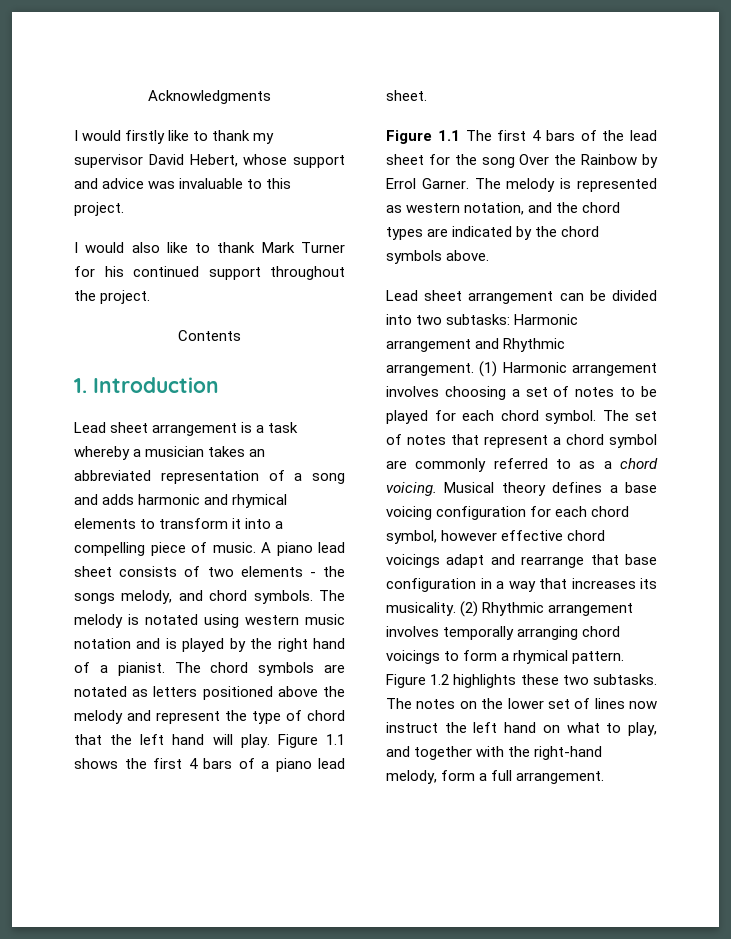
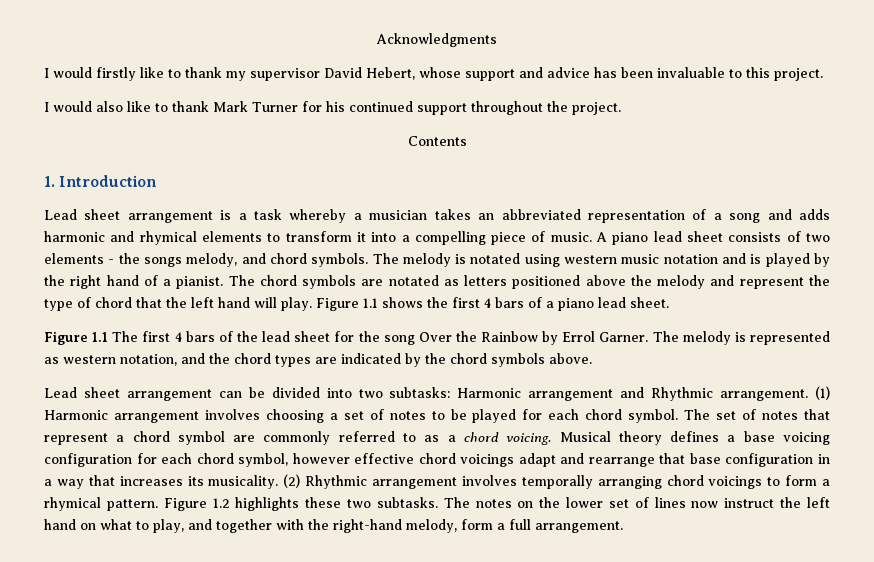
[148,181,176,189] was -> [594,67,653,78] has been

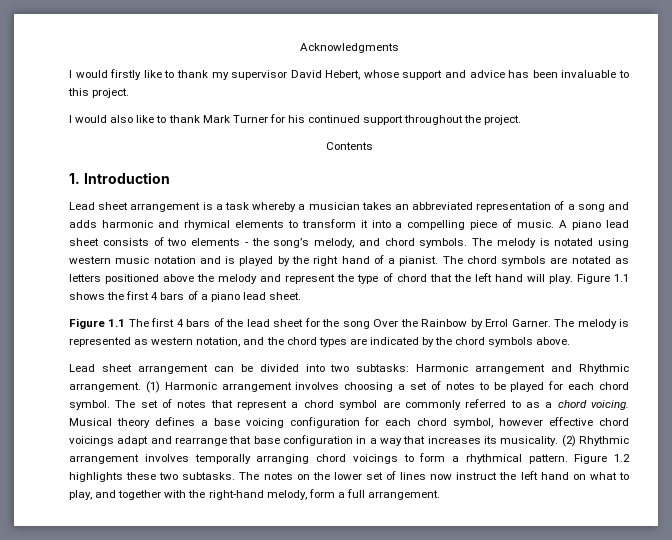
[143,257,182,267] songs -> [273,238,310,248] song’s
[44,497,101,511] rhymical -> [465,454,522,464] rhythmical

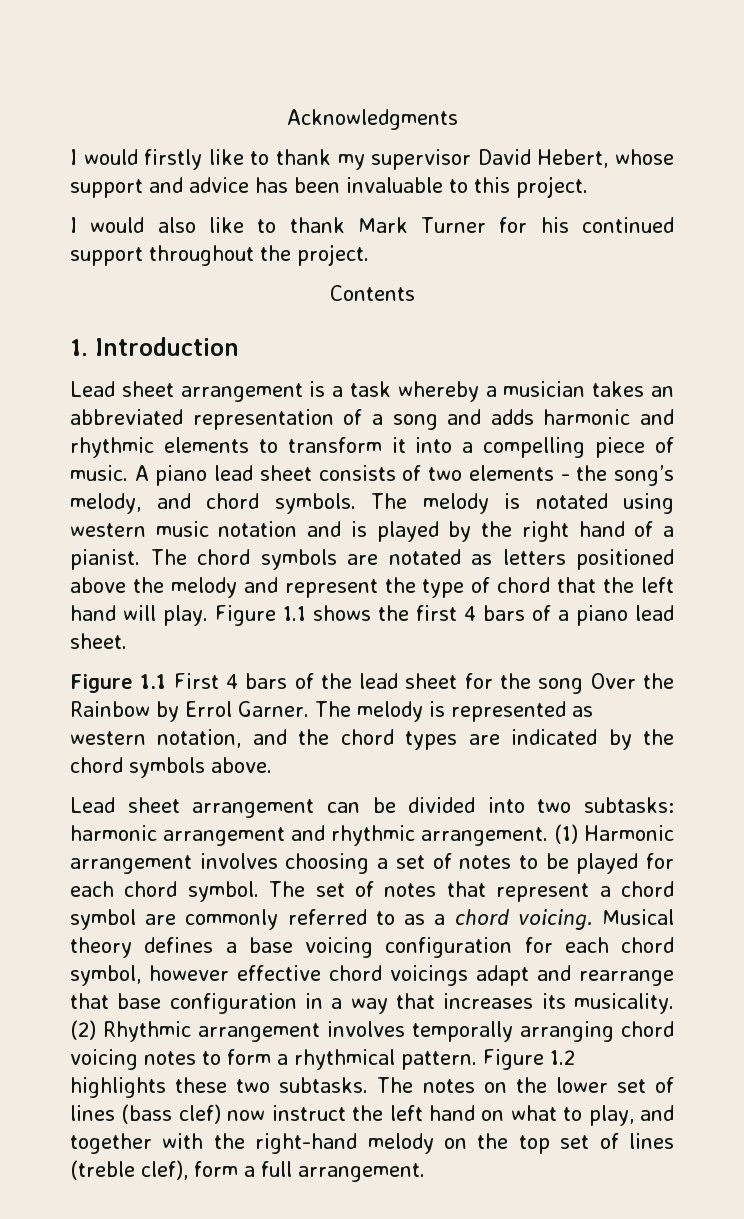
[183,220,230,230] rhymical -> [70,437,154,458] rhythmic
[128,318,175,327] The first -> [173,673,219,689] First
[416,364,469,372] Harmonic -> [70,825,157,841] harmonic
[579,364,629,374] Rhythmic -> [331,825,415,846] rhythmic
[352,454,398,464] voicings -> [70,1049,196,1070] voicing notes
(427, 476) none -> [121,1104,221,1124] (bass clef)
[266,490,307,500] melody, -> [367,1133,674,1154] [70,1160,188,1180] melody on the top set of lines (treble clef),

